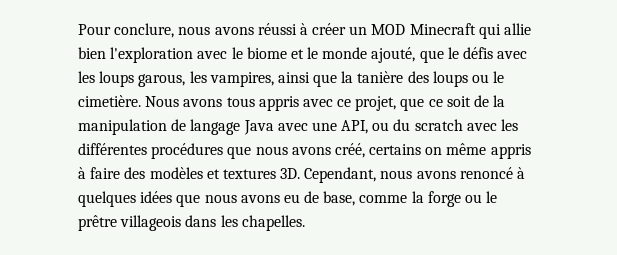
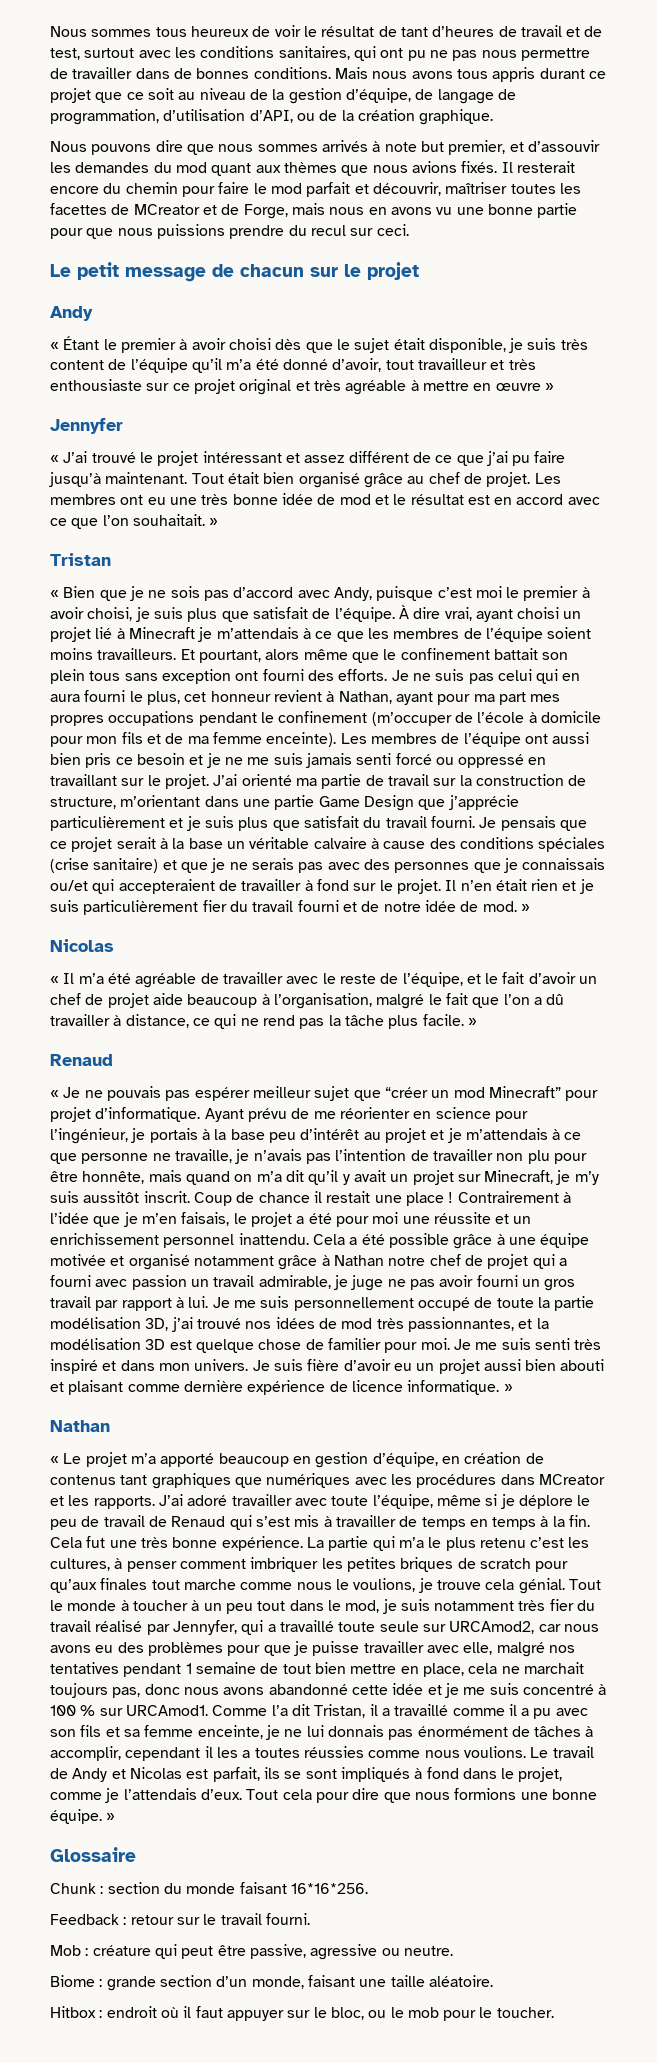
[78,23,532,39] [78,47,528,63] [78,71,505,87] [78,95,506,111] [78,119,519,135] [78,143,531,159] [78,167,526,183] [78,191,498,207] [78,215,305,231] Pour conclure, nous avons réussi à créer un MOD Minecraft qui allie bien l'exploration avec le biome et le monde ajouté, que le défis avec les loups garous, les vampires, ainsi que la tanière des loups ou le cimetière. Nous avons tous appris avec ce projet, que ce soit de la manipulation de langage Java avec une API, ou du scratch avec les différentes procédures que nous avons créé, certains on même appris à faire des modèles et textures 3D. Cependant, nous avons renoncé à quelques idées que nous avons eu de base, comme la forge ou le prêtre villageois dans les chapelles. -> [50,25,603,37] [50,46,590,61] [50,67,606,82] [50,88,516,104] [50,109,494,125] [50,140,600,155] [50,161,575,176] [50,182,581,197] [50,203,578,219] [50,224,409,239] [50,262,419,282] [50,306,93,321] [50,336,588,353] [50,358,536,373] [50,379,554,395] [50,418,123,434] [50,451,566,466] [49,472,561,488] [50,493,600,505] [50,514,219,529] [50,553,111,566] [50,586,590,601] [50,605,582,622] [50,627,592,642] [50,648,569,663] [50,669,581,684] [50,690,561,705] [50,711,601,726] [50,732,590,747] [50,753,547,768] [50,774,587,789] [50,795,519,811] [50,816,587,831] [50,837,606,852] [50,858,606,873] [50,879,594,894] [50,900,530,915] [50,939,114,952] [50,972,598,988] [50,993,565,1009] [50,1014,477,1029] [50,1054,113,1066] [50,1086,599,1101] [50,1107,528,1122] [50,1128,582,1144] [50,1149,587,1164] [50,1170,599,1185] [50,1191,571,1206] [50,1212,532,1227] [50,1233,590,1249] [50,1254,567,1270] [50,1275,576,1291] [50,1296,595,1311] [50,1317,549,1332] [50,1338,602,1353] [50,1359,605,1374] [50,1380,513,1395] [50,1420,110,1432] [50,1452,544,1468] [50,1473,605,1489] [50,1494,591,1509] [50,1515,591,1530] [50,1536,590,1551] [50,1557,569,1572] [50,1578,601,1594] [50,1599,596,1614] [50,1620,599,1635] [50,1641,575,1657] [50,1662,584,1677] [50,1683,607,1698] [50,1704,588,1719] [50,1725,594,1740] [50,1746,594,1761] [50,1767,563,1782] [50,1788,597,1803] [50,1809,116,1824] [50,1847,136,1862] [50,1882,368,1894] [50,1913,310,1925] [50,1944,453,1960] [50,1975,493,1991] [50,2006,554,2021] Nous sommes tous heureux de voir le résultat de tant d’heures de travail et de test, surtout avec les conditions sanitaires, qui ont pu ne pas nous permettre de travailler dans de bonnes conditions. Mais nous avons tous appris durant ce projet que ce soit au niveau de la gestion d’équipe, de langage de programmation, d’utilisation d’API, ou de la création graphique. // Nous pouvons dire que nous sommes arrivés à note but premier, et d’assouvir les demandes du mod quant aux thèmes que nous avions fixés. Il resterait encore du chemin pour faire le mod parfait et découvrir, maîtriser toutes les facettes de MCreator et de Forge, mais nous en avons vu une bonne partie pour que nous puissions prendre du recul sur ceci. // Le petit message de chacun sur le projet // Andy // « Étant le premier à avoir choisi dès que le sujet était disponible, je suis très content de l’équipe qu’il m’a été donné d’avoir, tout travailleur et très enthousiaste sur ce projet original et très agréable à mettre en œuvre » // Jennyfer // « J’ai trouvé le projet intéressant et assez différent de ce que j’ai pu faire jusqu’à maintenant. Tout était bien organisé grâce au chef de projet. Les membres ont eu une très bonne idée de mod et le résultat est en accord avec ce que l’on souhaitait. » // Tristan // « Bien que je ne sois pas d’accord avec Andy, puisque c’est moi le premier à avoir choisi, je suis plus que satisfait de l’équipe. À dire vrai, ayant choisi un projet lié à Minecraft je m’attendais à ce que les membres de l’équipe soient moins travailleurs. Et pourtant, alors même que le confinement battait son plein tous sans exception ont fourni des efforts. Je ne suis pas celui qui en aura fourni le plus, cet honneur revient à Nathan, ayant pour ma part mes propres occupations pendant le confinement (m’occuper de l’école à domicile pour mon fils et de ma femme enceinte). Les membres de l’équipe ont aussi bien pris ce besoin et je ne me suis jamais senti forcé ou oppressé en travaillant sur le projet. J’ai orienté ma partie de travail sur la construction de structure, m’orientant dans une partie Game Design que j’apprécie particulièrement et je suis plus que satisfait du travail fourni. Je pensais que ce projet serait à la base un véritable calvaire à cause des conditions spéciales (crise sanitaire) et que je ne serais pas avec des personnes que je connaissais ou/et qui accepteraient de travailler à fond sur le projet. Il n’en était rien et je suis particulièrement fier du travail fourni et de notre idée de mod. » // Nicolas // « Il m’a été agréable de travailler avec le reste de l’équipe, et le fait d’avoir un chef de projet aide beaucoup à l’organisation, malgré le fait que l’on a dû travailler à distance, ce qui ne rend pas la tâche plus facile. » // Renaud // « Je ne pouvais pas espérer meilleur sujet que “créer un mod Minecraft” pour projet d’informatique. Ayant prévu de me réorienter en science pour l’ingénieur, je portais à la base peu d’intérêt au projet et je m’attendais à ce que personne ne travaille, je n’avais pas l’intention de travailler non plu pour être honnête, mais quand on m’a dit qu’il y avait un projet sur Minecraft, je m’y suis aussitôt inscrit. Coup de chance il restait une place ! Contrairement à l’idée que je m’en faisais, le projet a été pour moi une réussite et un enrichissement personnel inattendu. Cela a été possible grâce à une équipe motivée et organisé notamment grâce à Nathan notre chef de projet qui a fourni avec passion un travail admirable, je juge ne pas avoir fourni un gros travail par rapport à lui. Je me suis personnellement occupé de toute la partie modélisation 3D, j’ai trouvé nos idées de mod très passionnantes, et la modélisation 3D est quelque chose de familier pour moi. Je me suis senti très inspiré et dans mon univers. Je suis fière d’avoir eu un projet aussi bien abouti et plaisant comme dernière expérience de licence informatique. » // Nathan // « Le projet m’a apporté beaucoup en gestion d’équipe, en création de contenus tant graphiques que numériques avec les procédures dans MCreator et les rapports. J’ai adoré travailler avec toute l’équipe, même si je déplore le peu de travail de Renaud qui s’est mis à travailler de temps en temps à la fin. Cela fut une très bonne expérience. La partie qui m’a le plus retenu c’est les cultures, à penser comment imbriquer les petites briques de scratch pour qu’aux finales tout marche comme nous le voulions, je trouve cela génial. Tout le monde à toucher à un peu tout dans le mod, je suis notamment très fier du travail réalisé par Jennyfer, qui a travaillé toute seule sur URCAmod2, car nous avons eu des problèmes pour que je puisse travailler avec elle, malgré nos tentatives pendant 1 semaine de tout bien mettre en place, cela ne marchait toujours pas, donc nous avons abandonné cette idée et je me suis concentré à 100 % sur URCAmod1. Comme l’a dit Tristan, il a travaillé comme il a pu avec son fils et sa femme enceinte, je ne lui donnais pas énormément de tâches à accomplir, cependant il les a toutes réussies comme nous voulions. Le travail de Andy et Nicolas est parfait, ils se sont impliqués à fond dans le projet, comme je l’attendais d’eux. Tout cela pour dire que nous formions une bonne équipe. » // Glossaire // Chunk : section du monde faisant 16*16*256. // Feedback : retour sur le travail fourni. // Mob : créature qui peut être passive, agressive ou neutre. // Biome : grande section d’un monde, faisant une taille aléatoire. // Hitbox : endroit où il faut appuyer sur le bloc, ou le mob pour le toucher.

